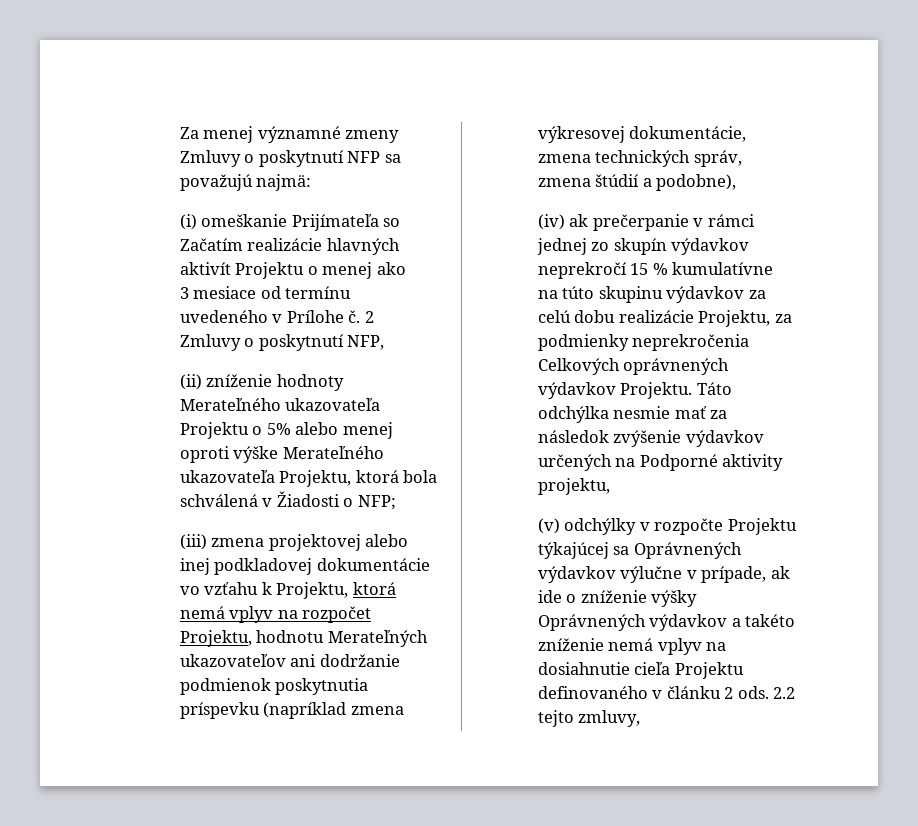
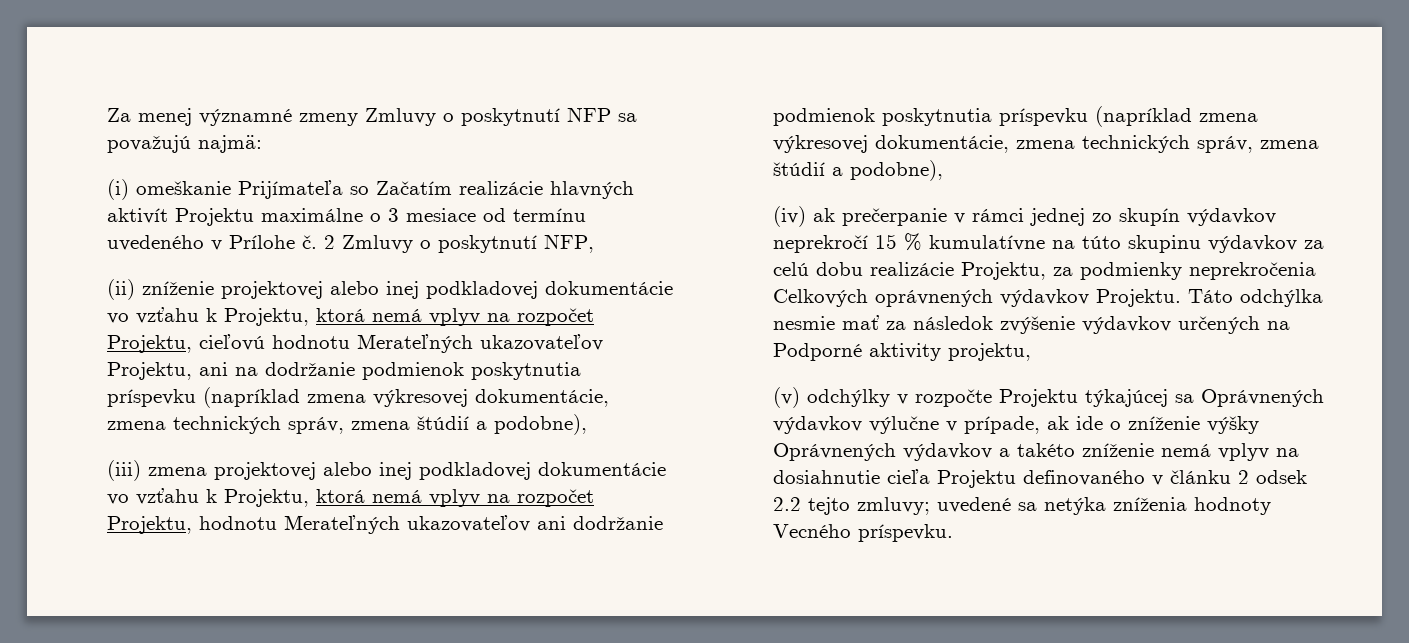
[307,262,406,279] o menej ako // -> [260,208,381,222] maximálne o
[276,374,344,391] [179,398,381,411] [179,422,393,439] [179,446,384,463] [179,470,438,487] [179,491,396,510] hodnoty Merateľného ukazovateľa Projektu o 5% alebo menej oproti výške Merateľného ukazovateľa Projektu, ktorá bola schválená v Žiadosti o NFP; -> [220,281,673,299] [106,307,594,326] [106,334,603,353] [106,362,581,380] [106,387,609,408] [106,414,587,435] projektovej alebo inej podkladovej dokumentácie vo vzťahu k Projektu, ktorá nemá vplyv na rozpočet Projektu, cieľovú hodnotu Merateľných ukazovateľov Projektu, ani na dodržanie podmienok poskytnutia príspevku (napríklad zmena výkresovej dokumentácie, zmena technických správ, zmena štúdií a podobne),
[737,686,769,699] ods. -> [1255,470,1307,484] odsek
[578,710,641,727] zmluvy, -> [856,497,1271,515] [772,524,953,542] zmluvy; uvedené sa netýka zníženia hodnoty Vecného príspevku.

